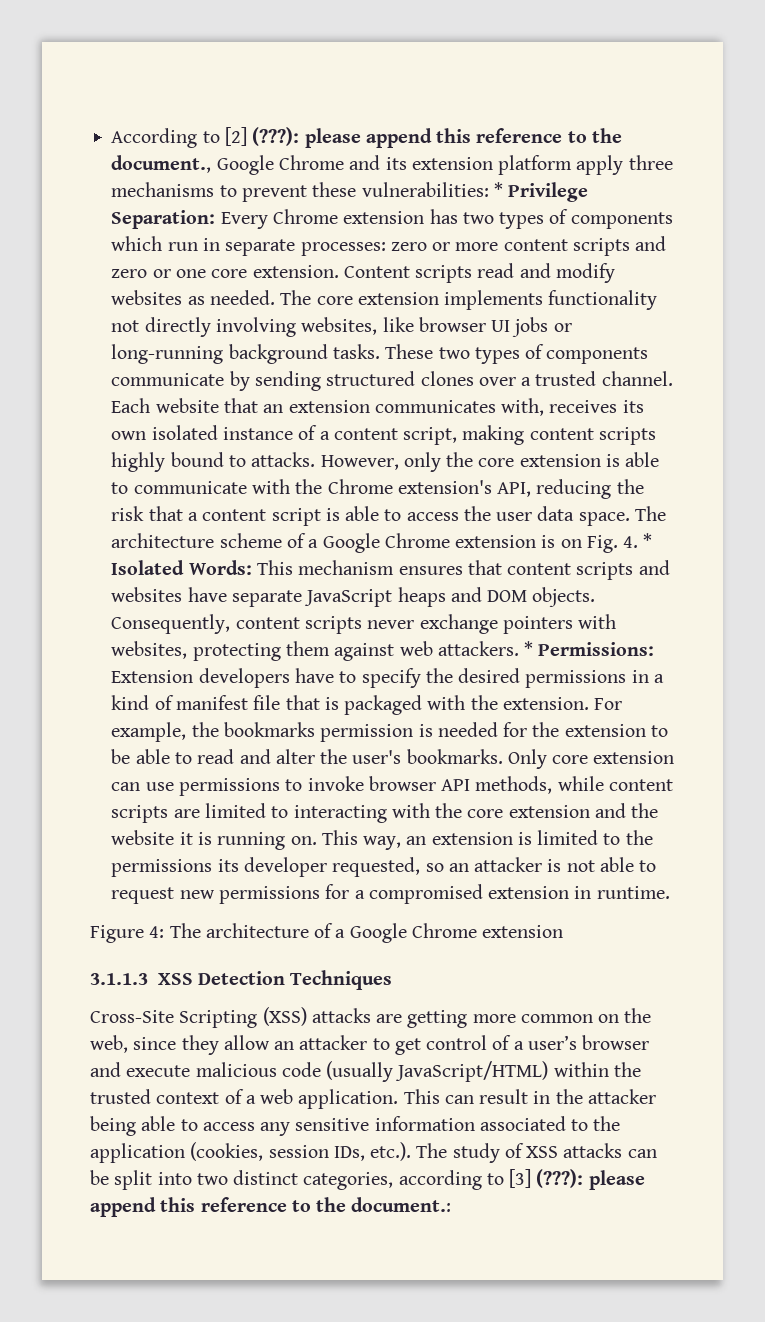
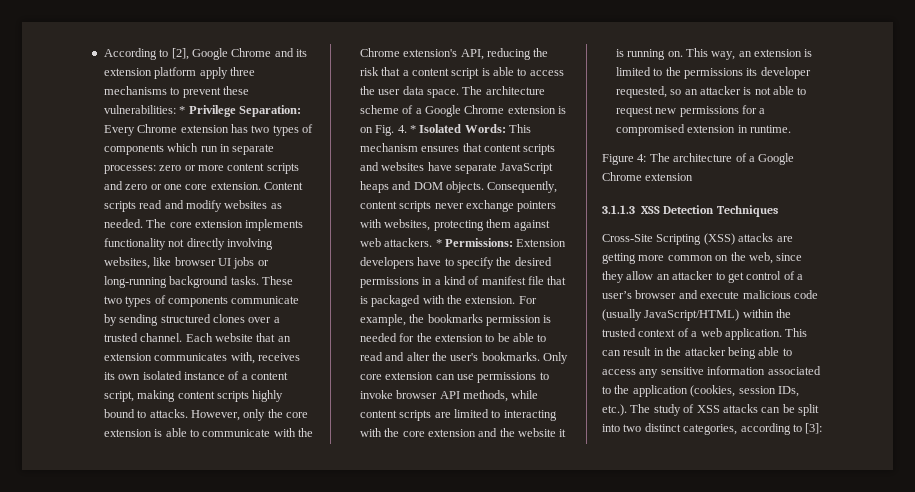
[224,127,622,148] [111,155,212,173] [2] (???): please append this reference to the document., -> [171,48,189,60] [2],
[509,1169,645,1190] [90,1197,452,1217] [3] (???): please append this reference to the document.: -> [805,423,823,434] [3]:

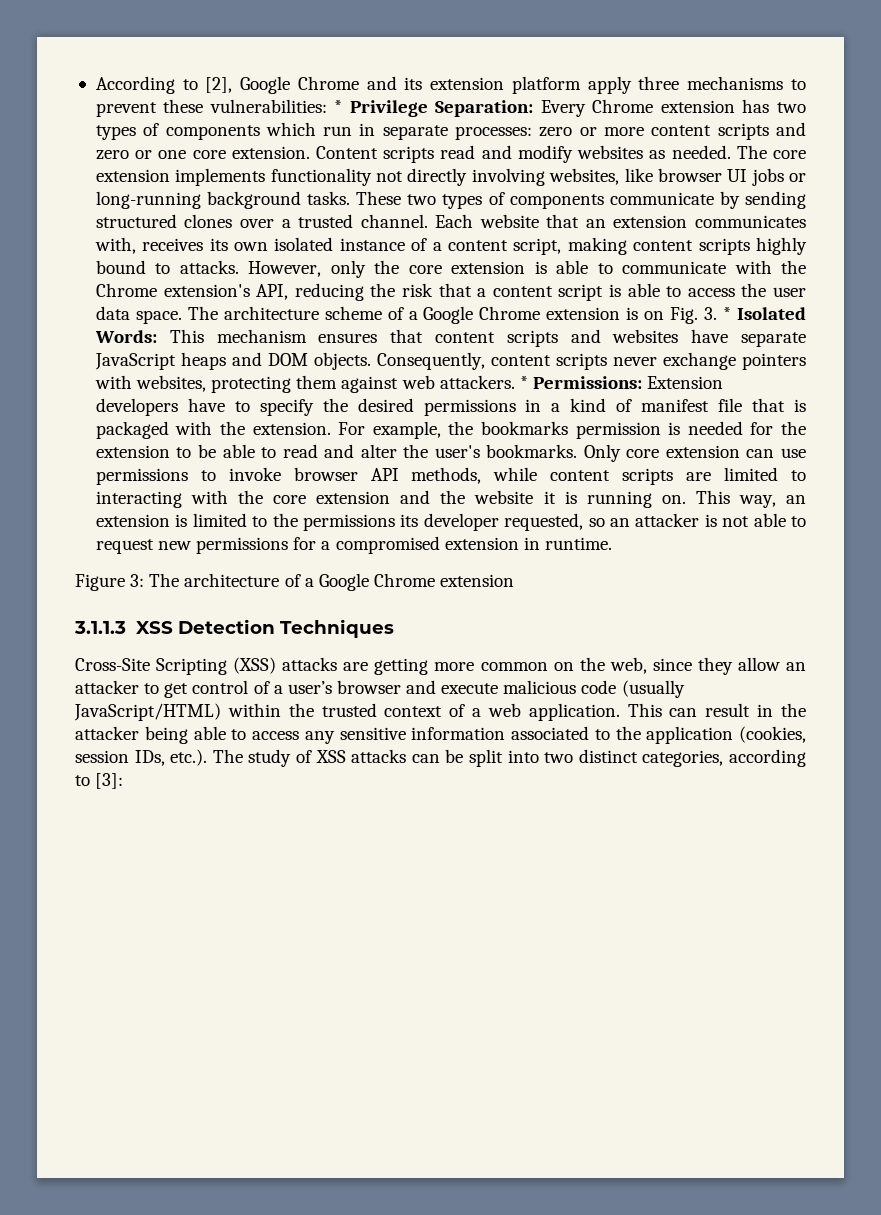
[397,125,407,133] 4. -> [704,307,718,320] 3.
[637,154,647,162] 4: -> [130,574,145,587] 3:

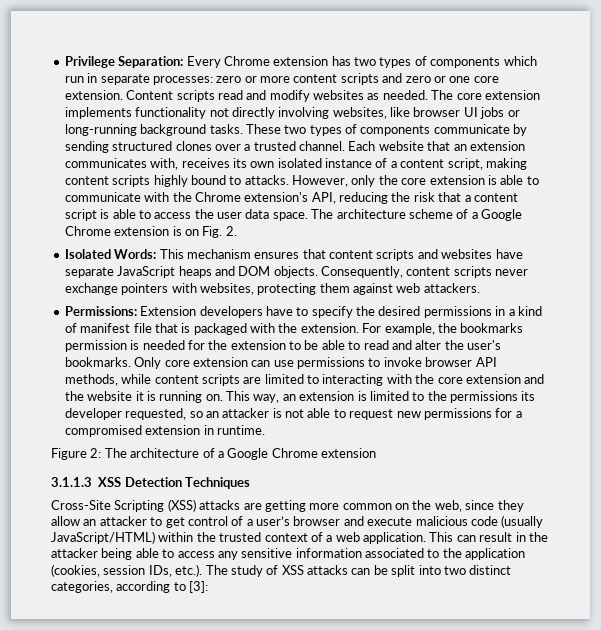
[95,76,806,94] [95,99,343,117] According to [2], Google Chrome and its extension platform apply three mechanisms to prevent these vulnerabilities: * -> (64, 62) none
[704,307,732,320] 3. * -> [225,226,237,236] 2. //
[519,376,528,389] * -> (480, 288) //
[130,574,145,587] 3: -> [90,448,102,458] 2:

